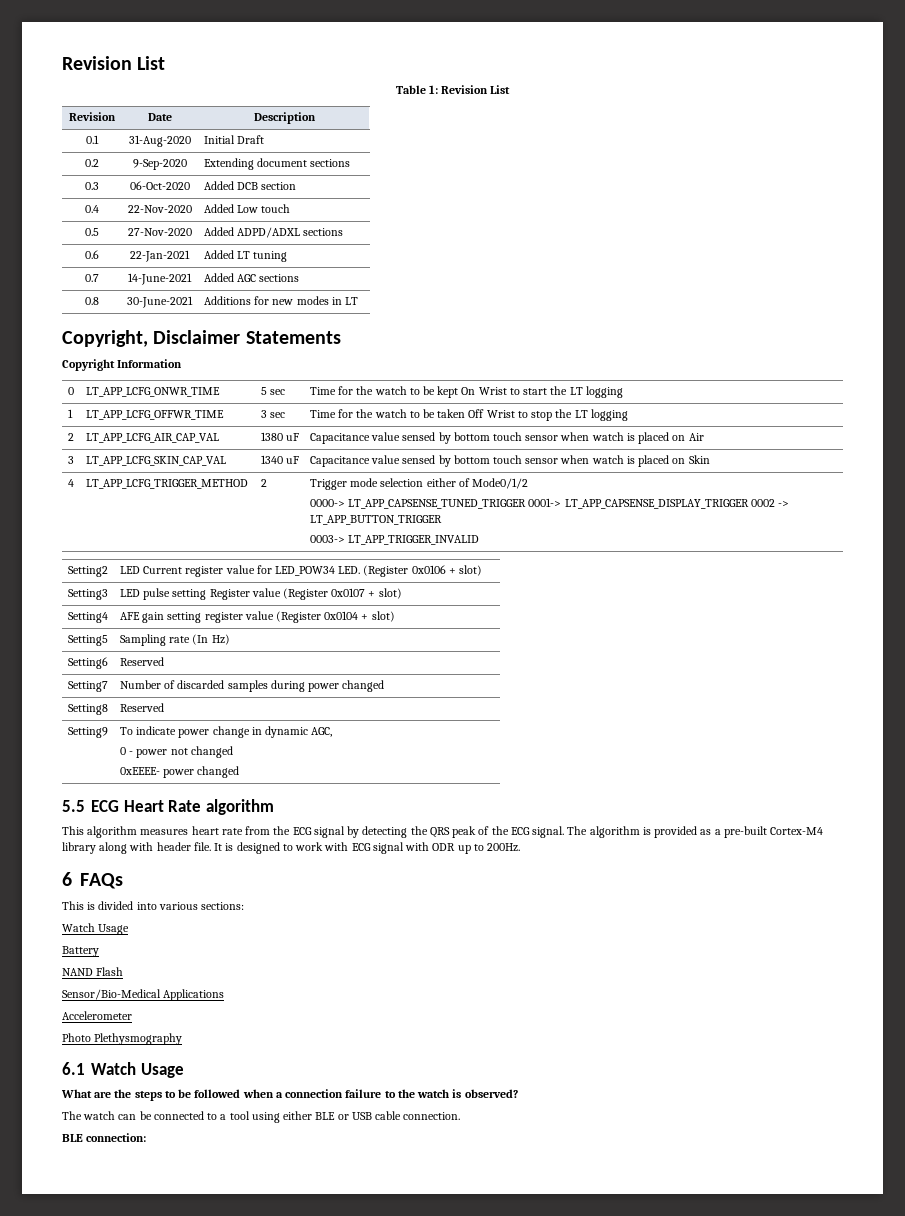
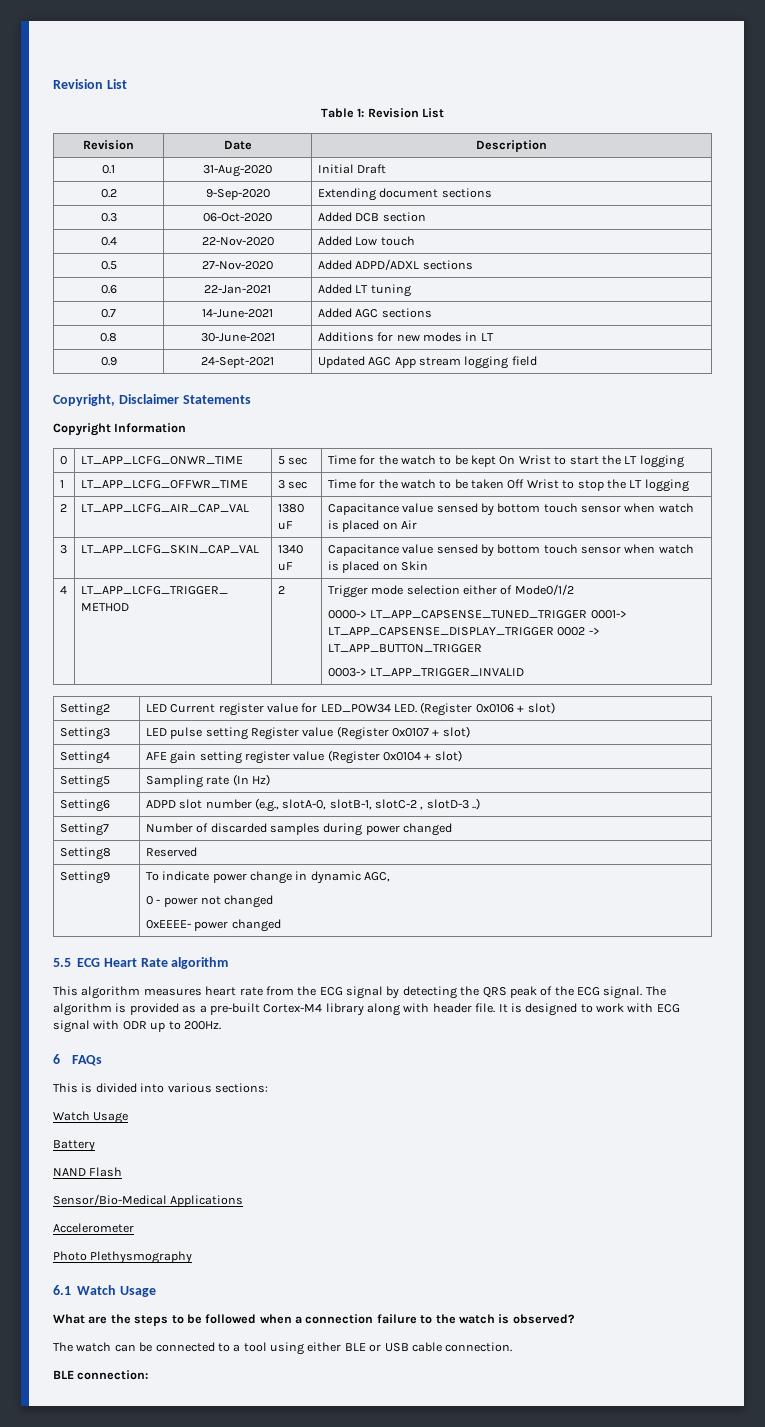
(358, 301) none -> [100,357,117,366] [201,357,274,368] [317,356,537,369] // 0.9 | 24-Sept-2021 | Updated AGC App stream logging field
[119,657,164,666] Reserved -> [145,798,481,812] ADPD slot number (e.g., slotA-0, slotB-1, slotC-2 , slotD-3 ..)

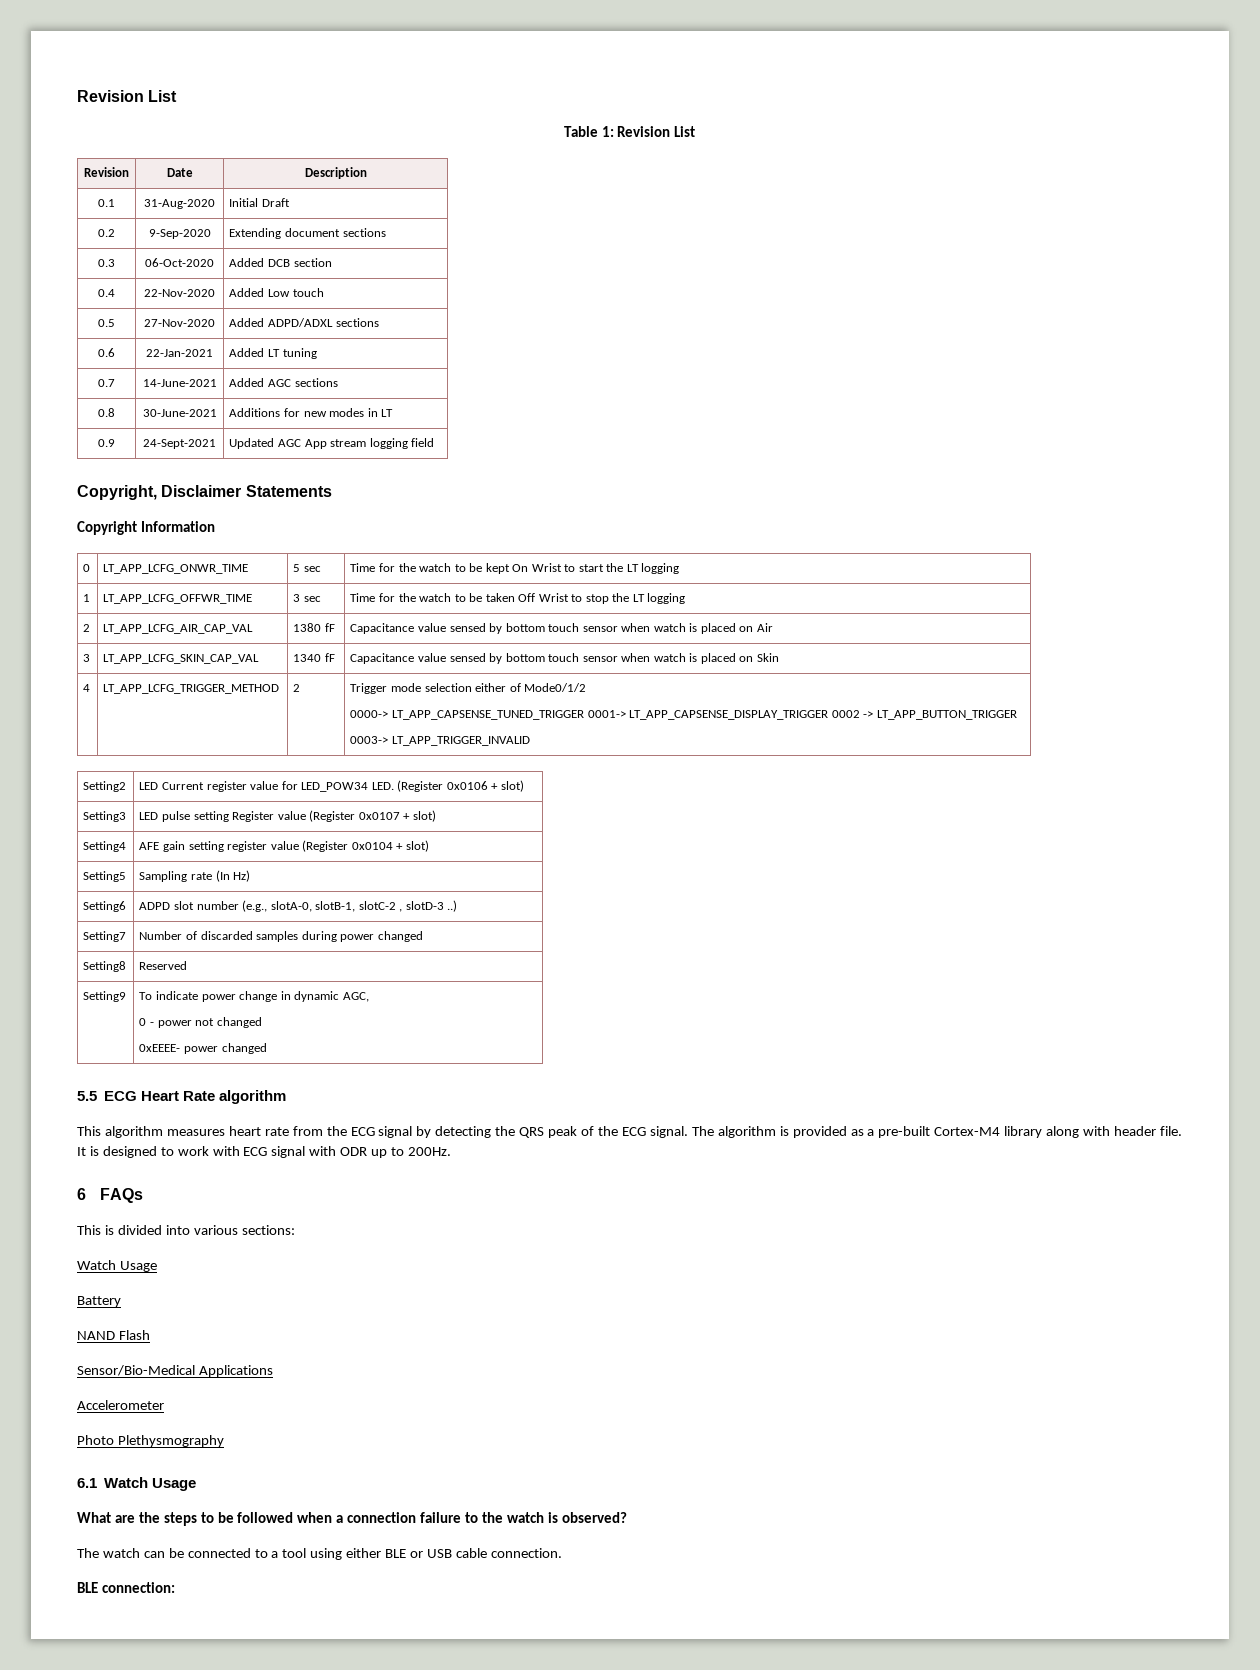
[277,521,293,530] uF -> [324,623,335,632] fF
[277,562,293,571] uF -> [324,653,335,662] fF

